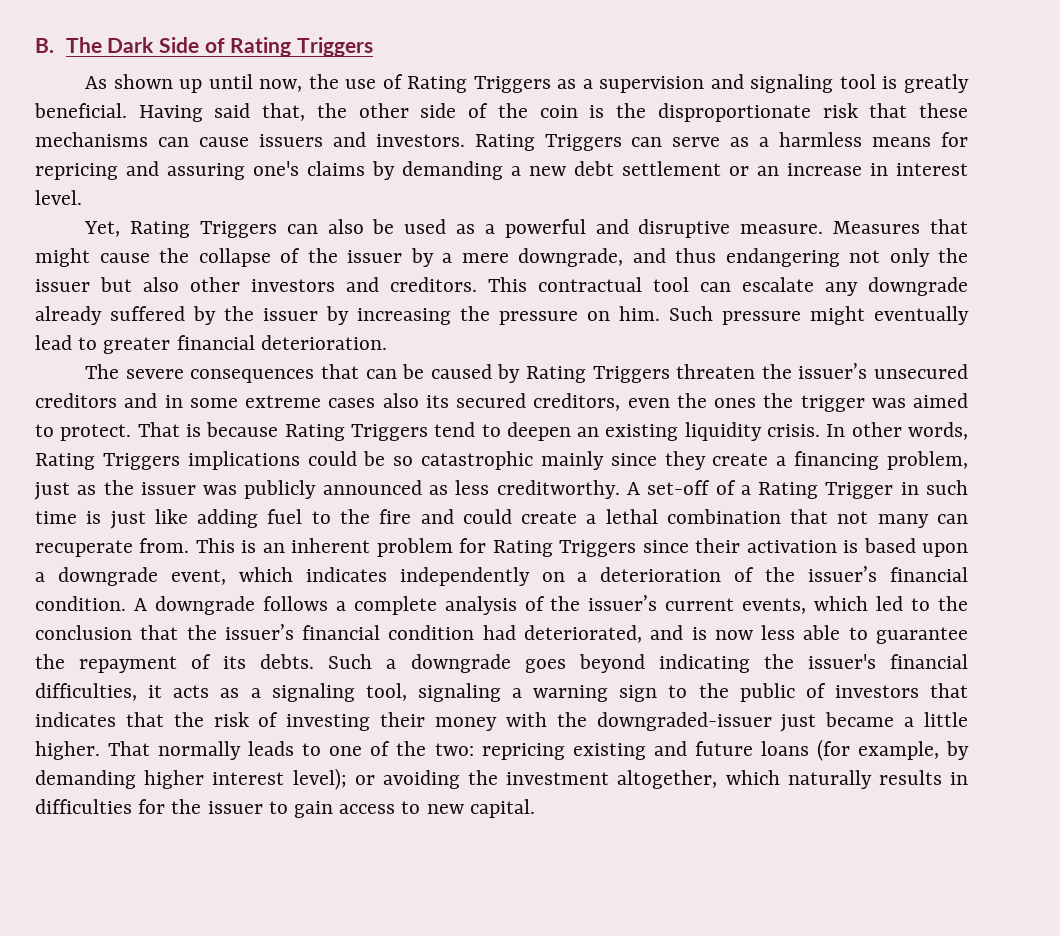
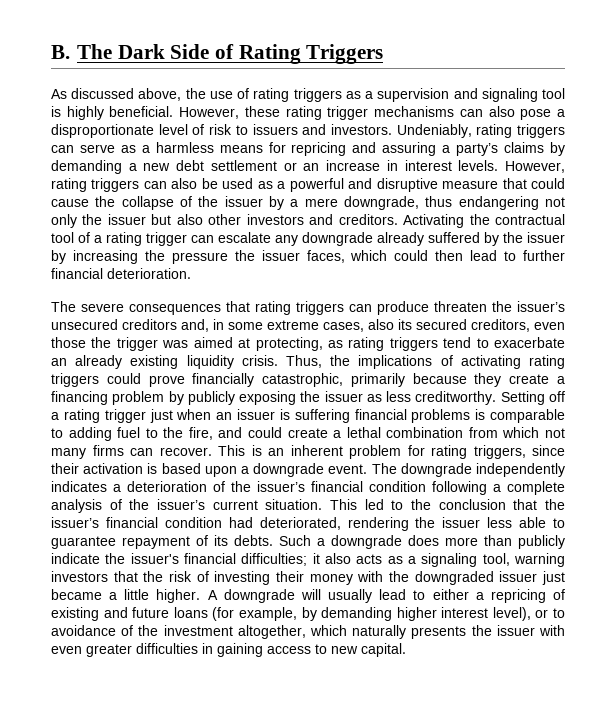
[113,74,303,93] shown up until now, -> [71,88,182,101] discussed above,
[407,76,551,93] Rating Triggers -> [253,88,342,102] rating triggers
[903,74,969,93] [34,103,969,122] [35,132,622,151] greatly beneficial. Having said that, the other side of the coin is the disproportionate risk that these mechanisms can cause issuers and investors. Rating Triggers -> [66,106,566,120] [51,124,565,138] highly beneficial. However, these rating trigger mechanisms can also pose a disproportionate level of risk to issuers and investors. Undeniably, rating triggers
[253,161,299,176] one's -> [442,143,499,156] a party’s
[35,190,82,205] [84,221,277,238] level. // Yet, Rating Triggers -> [458,160,565,173] [51,178,140,192] levels. However, rating triggers
[740,219,968,234] [35,248,90,267] measure. Measures that might -> [442,178,565,189] measure that could
[632,248,666,263] and -> (420, 203) none
[488,277,689,292] This contractual tool -> [403,214,565,228] [51,232,187,246] Activating the contractual tool of a rating trigger
[587,306,969,325] [35,335,171,354] on him. Such pressure might eventually lead to greater -> [234,250,566,263] the issuer faces, which could then lead to further
[365,364,670,383] can be caused by Rating Triggers -> [255,301,429,315] rating triggers can produce
[124,393,158,408] and -> [181,319,209,332] and,
[328,398,376,408] cases -> [323,322,364,332] cases,
[676,393,756,408] the ones -> [51,337,86,348] those
[35,422,968,441] [35,451,968,470] [34,480,968,500] [35,509,188,529] to protect. That is because Rating Triggers tend to deepen an existing liquidity crisis. In other words, Rating Triggers implications could be so catastrophic mainly since they create a financing problem, just as the issuer was publicly announced as less creditworthy. A set-off of a Rating Trigger in such time is just like -> [238,337,566,351] [51,355,565,369] [51,373,565,387] [51,391,565,405] [51,409,565,423] [51,428,63,438] at protecting, as rating triggers tend to exacerbate an already existing liquidity crisis. Thus, the implications of activating rating triggers could prove financially catastrophic, primarily because they create a financing problem by publicly exposing the issuer as less creditworthy. Setting off a rating trigger just when an issuer is suffering financial problems is comparable to
[379,509,412,524] fire -> [188,427,213,440] fire,
[790,509,969,528] [35,538,190,557] that not many can recuperate from. -> [468,427,565,438] [51,445,212,459] from which not many firms can recover.
[492,540,637,557] Rating Triggers -> [431,445,526,459] rating triggers,
[170,567,565,586] event, which indicates independently on -> [328,463,565,477] [51,481,107,492] event. The downgrade independently indicates
[35,596,328,615] condition. A downgrade follows -> [369,481,487,495] condition following
[742,596,869,614] events, which -> [265,499,357,510] situation. This
[650,625,753,640] and is now -> [347,517,481,531] rendering the issuer
[35,654,65,669] the -> (116, 542) none
[524,654,969,673] [35,683,163,701] goes beyond indicating the issuer's financial difficulties, it -> [408,535,565,549] [51,553,351,566] does more than publicly indicate the issuer's financial difficulties; it also
[417,683,968,702] [35,712,116,727] signaling a warning sign to the public of investors that indicates -> [513,553,565,567] [51,571,108,582] warning investors
[596,712,772,731] downgraded-issuer -> [414,571,538,585] downgraded issuer
[108,741,565,760] That normally leads to one of the two: repricing -> [207,589,565,603] A downgrade will usually lead to either a repricing of
[292,768,460,790] level); or avoiding -> [492,607,565,621] [51,625,134,636] level), or to avoidance of
[878,770,968,785] [35,799,334,818] results in difficulties for the issuer to gain -> [411,625,565,639] [51,643,263,657] presents the issuer with even greater difficulties in gaining

